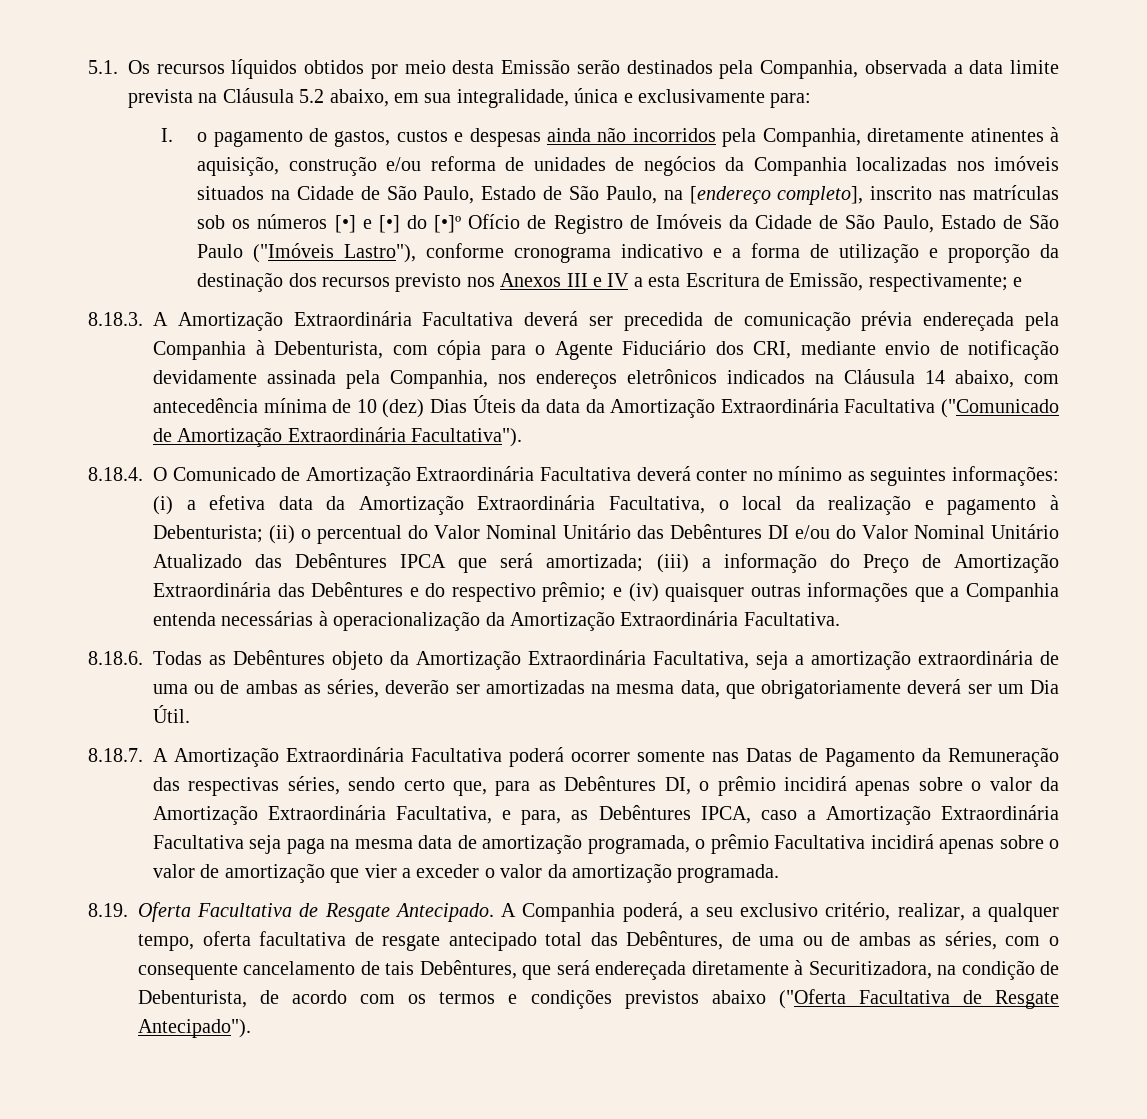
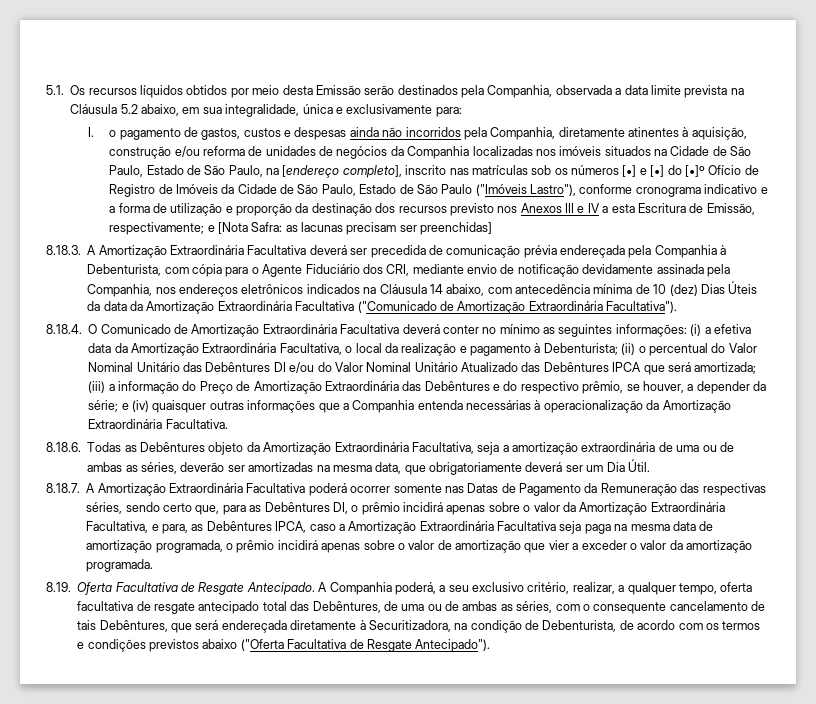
(1023, 282) none -> [217,222,493,235] [Nota Safra: as lacunas precisam ser preenchidas]
[542,582,607,602] prêmio; -> [582,381,766,394] [88,400,119,412] prêmio, se houver, a depender da série;
[774,835,866,849] Facultativa -> (275, 546) none

